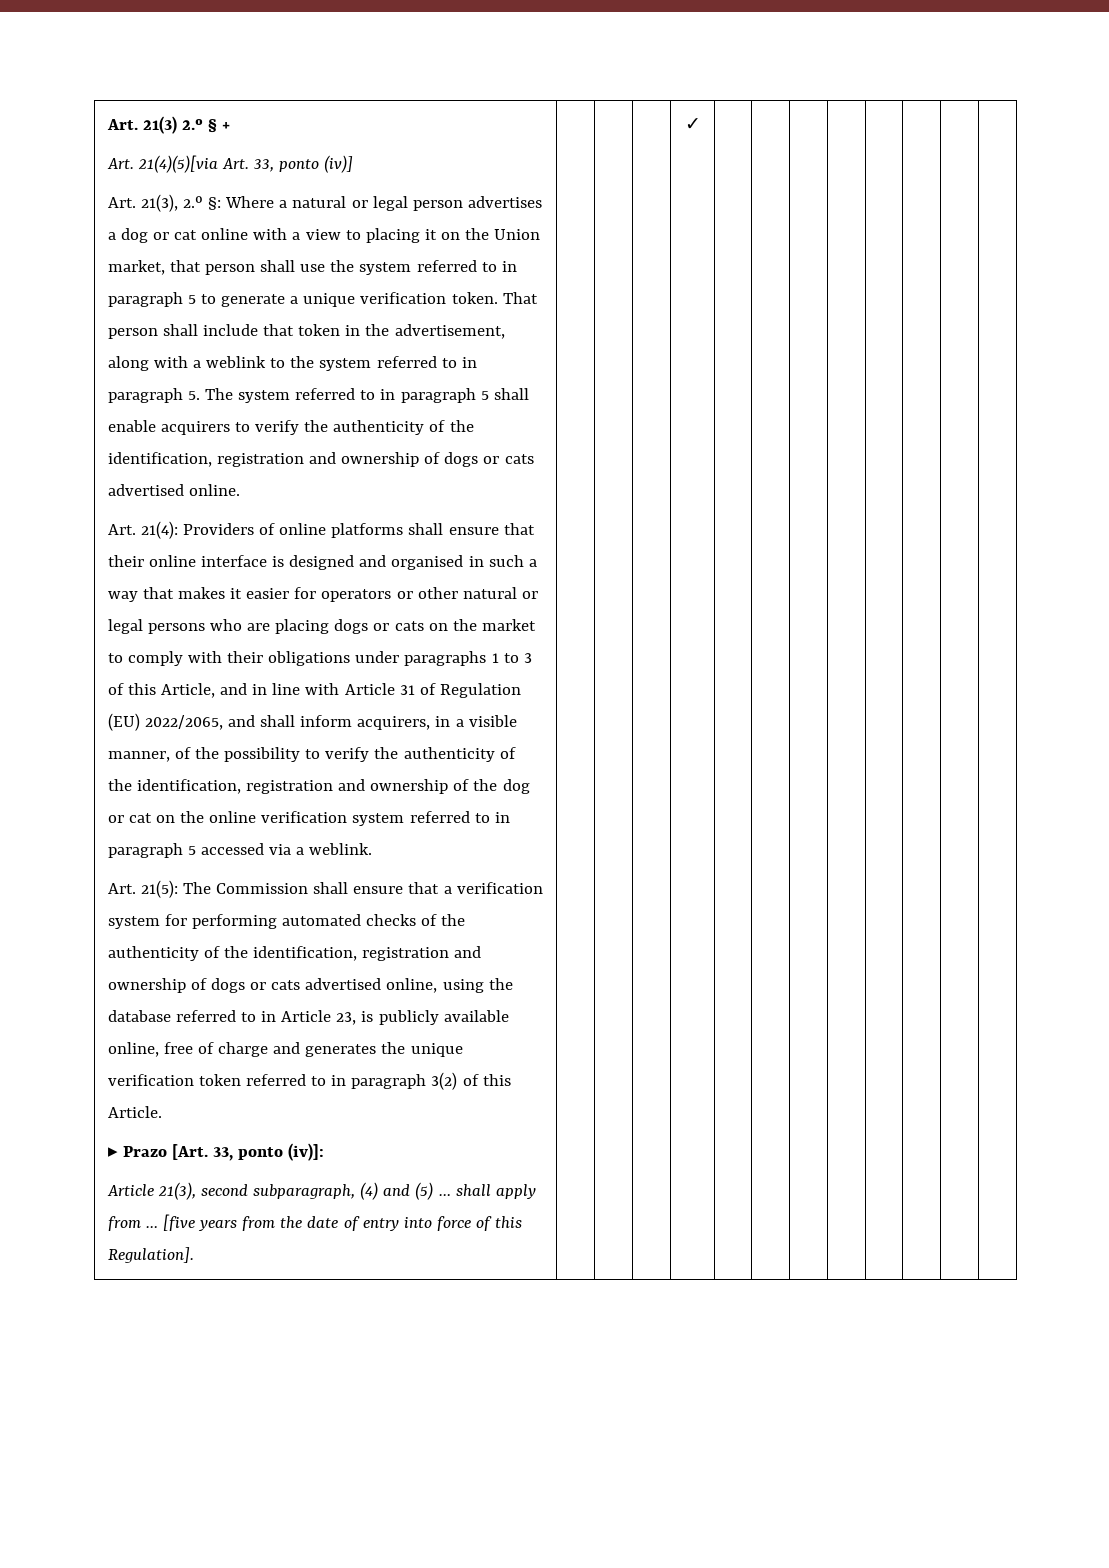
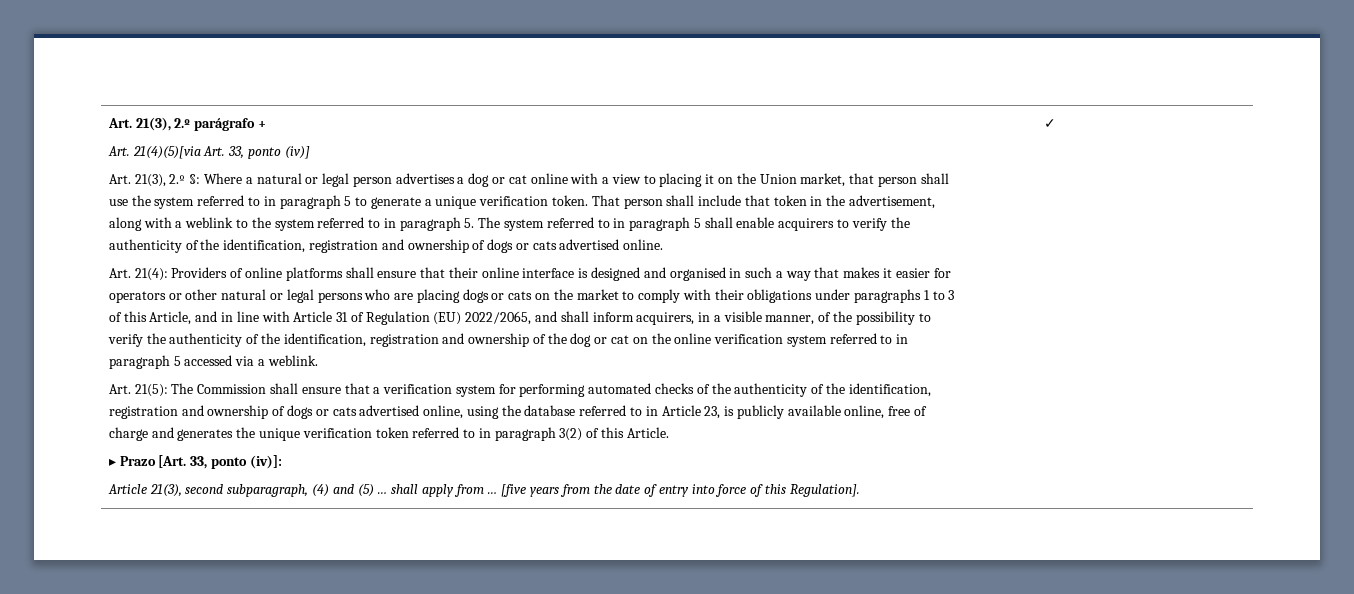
[106,116,217,134] Art. 21(3) 2.º § -> [107,117,256,131] Art. 21(3), 2.º parágrafo

